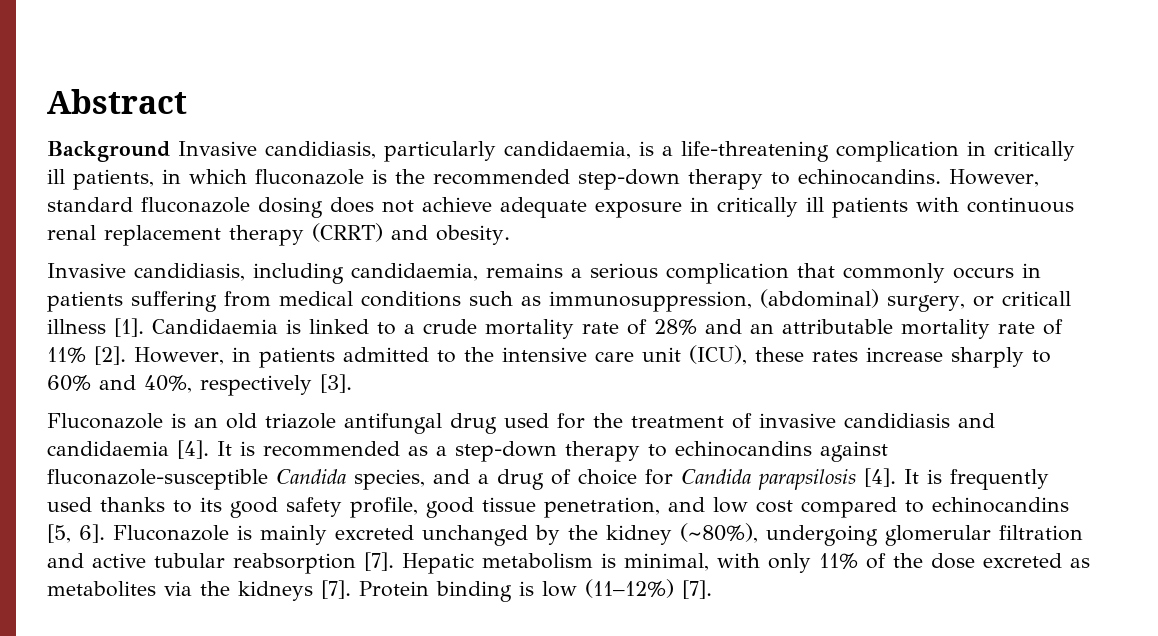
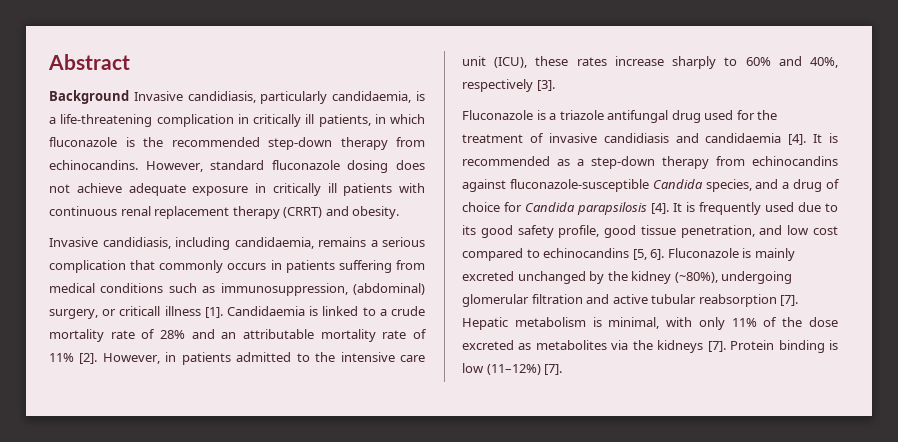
[771,172,790,185] to -> [396,137,425,147] from
[194,413,257,429] an old -> [549,113,557,120] a
[648,444,667,457] to -> [716,156,745,166] from
[100,497,165,512] thanks -> [798,202,821,212] due

